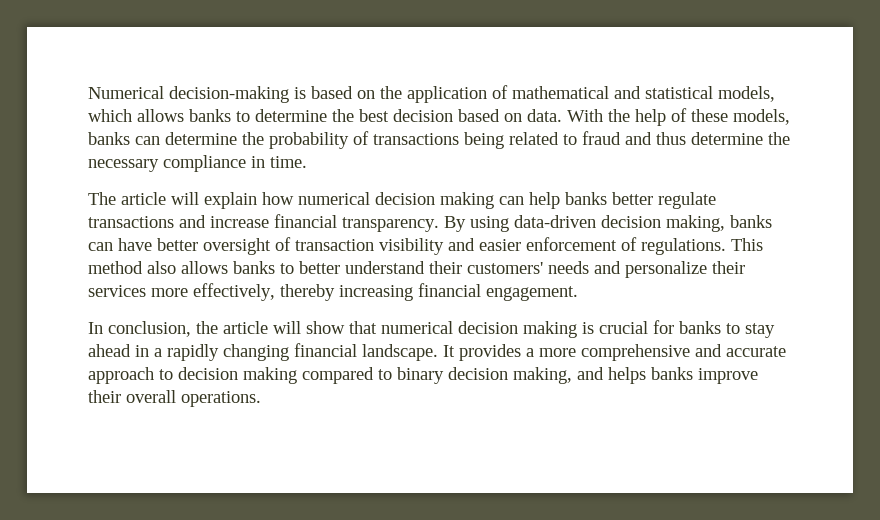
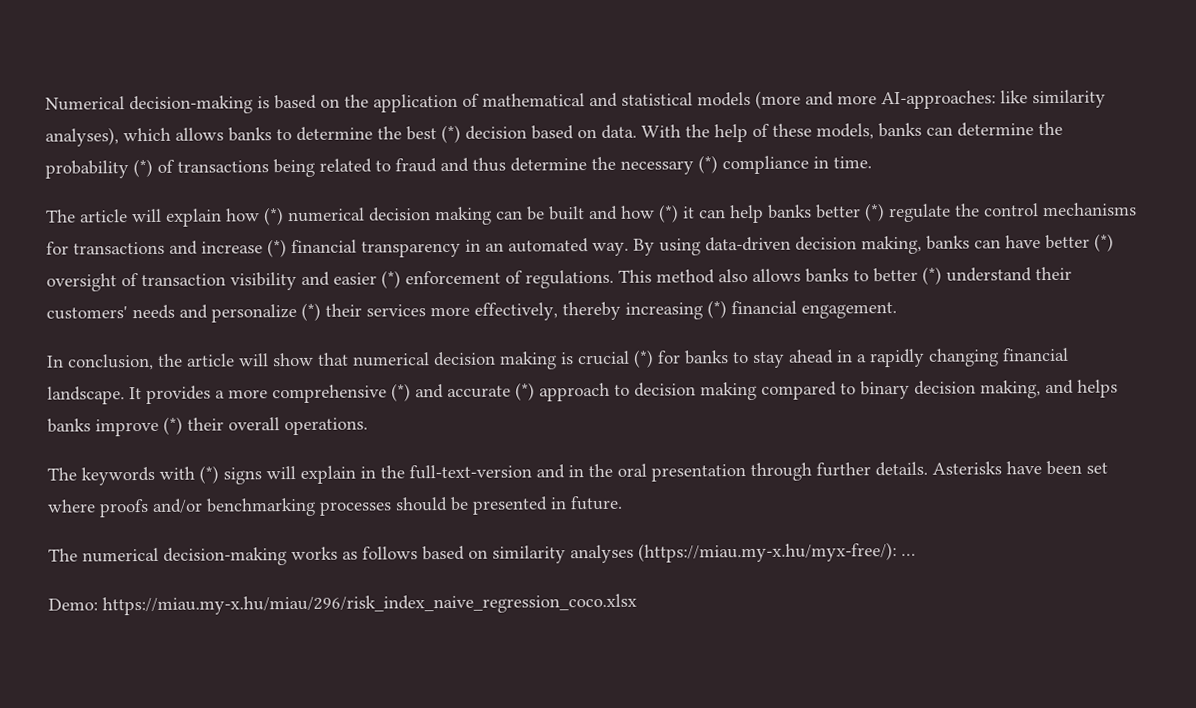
[718,86,775,102] models, -> [697,89,1106,110] [45,127,119,147] models (more and more AI-approaches: like similarity analyses),
(389, 115) none -> [441,124,461,144] (*)
(349, 140) none -> [133,158,153,178] (*)
(159, 165) none -> [698,155,718,174] (*)
(294, 198) none -> [264,207,284,226] (*)
[529,192,716,209] [88,214,439,232] help banks better regulate transactions and increase financial transparency. -> [527,202,1137,224] [46,238,629,258] be built and how (*) it can help banks better (*) regulate the control mechanisms for transactions and increase (*) financial transparency in an automated way.
(198, 244) none -> [1094,233,1114,252] (*)
(521, 245) none -> [381,270,401,289] (*)
(340, 267) none -> [922,266,942,285] (*)
(707, 269) none -> [301,302,321,321] (*)
(413, 293) none -> [707,300,727,319] (*)
(648, 327) none -> [633,349,654,368] (*)
(690, 352) none -> [391,383,411,402] (*)
(786, 351) none -> [515,382,535,401] (*)
(758, 376) none -> [163,416,183,435] (*)
(261, 399) none -> [47,460,1108,486] [47,495,623,518] [48,542,916,566] [48,593,637,616] // The keywords with (*) signs will explain in the full-text-version and in the oral presentation through further details. Asterisks have been set where proofs and/or benchmarking processes should be presented in future. // The numerical decision-making works as follows based on similarity analyses (https://miau.my-x.hu/myx-free/): … // Demo: https://miau.my-x.hu/miau/296/risk_index_naive_regression_coco.xlsx

